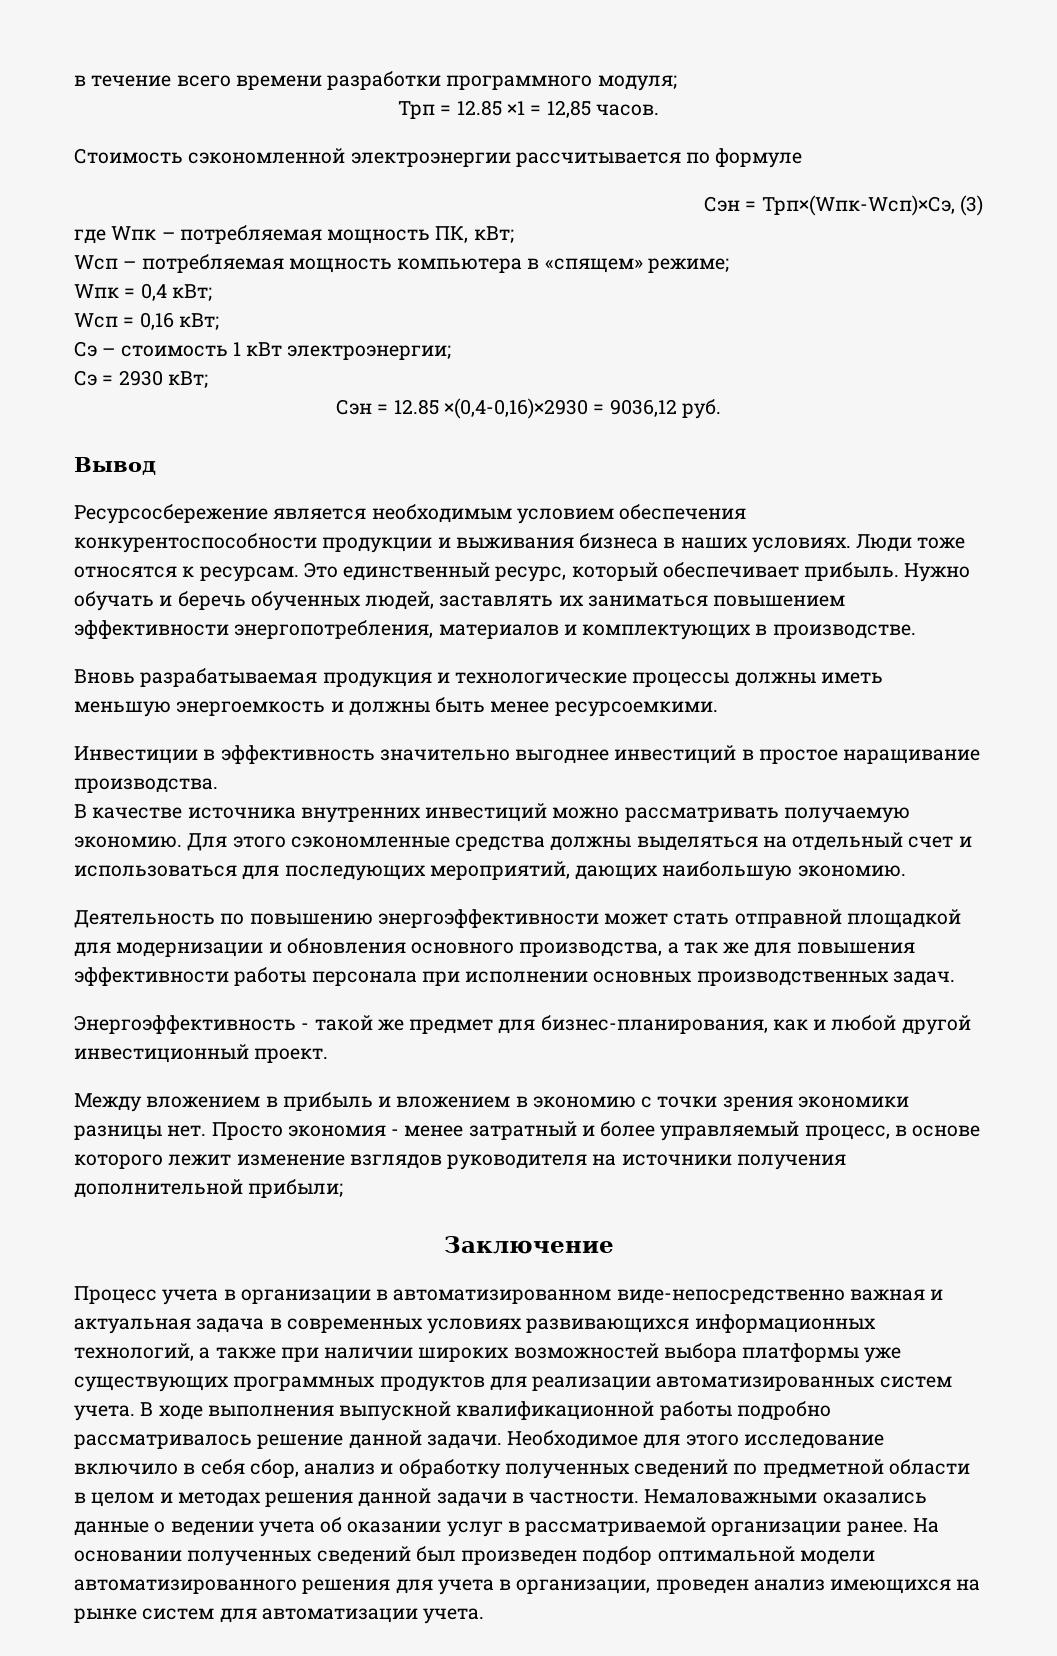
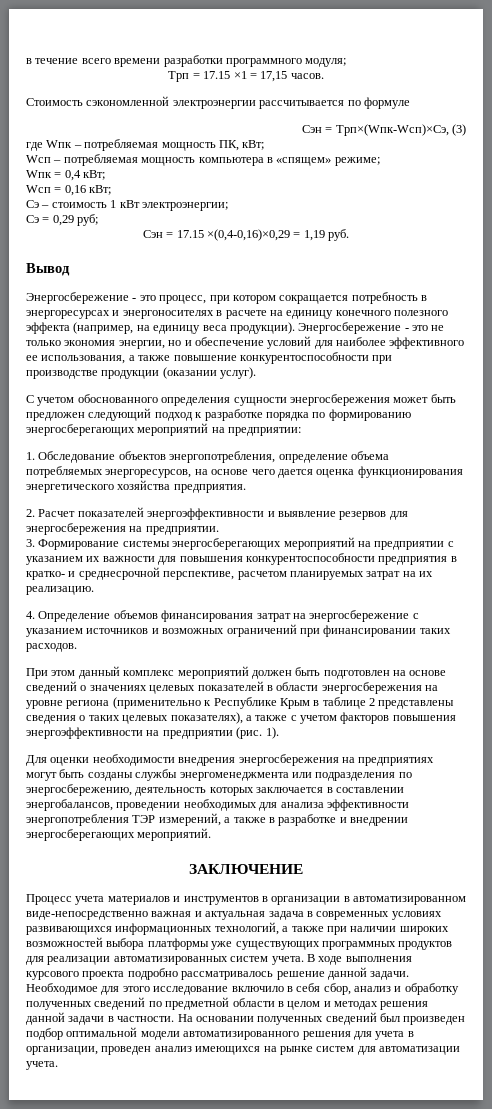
[456,100,502,116] 12.85 -> [203,71,231,79] 17.15
[546,100,591,118] 12,85 -> [260,71,288,82] 17,15
[118,370,208,388] [336,398,721,419] [74,457,156,475] [74,504,747,524] [74,533,966,553] [74,562,971,582] [74,591,846,611] [74,620,916,640] [74,668,883,688] [74,697,718,717] [74,745,981,764] [74,778,218,793] [74,803,910,823] [74,832,972,851] [74,861,906,881] [74,909,961,928] [74,938,915,957] [74,967,955,986] [74,1015,971,1035] [74,1044,329,1063] [74,1092,909,1112] [74,1121,981,1141] [74,1154,846,1170] [74,1179,344,1198] [443,1236,614,1254] 2930 кВт; // Сэн = 12.85 ×(0,4-0,16)×2930 = 9036,12 руб. // Вывод // Ресурсосбережение является необходимым условием обеспечения конкурентоспособности продукции и выживания бизнеса в наших условиях. Люди тоже относятся к ресурсам. Это единственный ресурс, который обеспечивает прибыль. Нужно обучать и беречь обученных людей, заставлять их заниматься повышением эффективности энергопотребления, материалов и комплектующих в производстве. // Вновь разрабатываемая продукция и технологические процессы должны иметь меньшую энергоемкость и должны быть менее ресурсоемкими. // Инвестиции в эффективность значительно выгоднее инвестиций в простое наращивание производства. // В качестве источника внутренних инвестиций можно рассматривать получаемую экономию. Для этого сэкономленные средства должны выделяться на отдельный счет и использоваться для последующих мероприятий, дающих наибольшую экономию. // Деятельность по повышению энергоэффективности может стать отправной площадкой для модернизации и обновления основного производства, а так же для повышения эффективности работы персонала при исполнении основных производственных задач. // Энергоэффективность - такой же предмет для бизнес-планирования, как и любой другой инвестиционный проект. // Между вложением в прибыль и вложением в экономию с точки зрения экономики разницы нет. Просто экономия - менее затратный и более управляемый процесс, в основе которого лежит изменение взглядов руководителя на источники получения дополнительной прибыли; // Заключение -> [52,214,99,226] [142,229,350,241] [26,263,70,276] [26,292,427,304] [26,310,448,319] [26,322,445,334] [26,336,465,349] [26,352,393,364] [26,367,257,379] [26,394,456,406] [26,408,411,421] [26,423,302,436] [26,451,389,463] [26,466,463,478] [26,480,246,493] [26,507,408,520] [26,523,219,535] [26,537,454,550] [26,553,457,565] [26,567,433,580] [26,586,94,595] [26,610,419,622] [26,624,451,637] [26,643,77,652] [26,666,447,679] [26,681,438,694] [26,697,455,709] [26,712,456,724] [26,727,279,739] [26,754,435,766] [26,769,412,781] [26,784,404,796] [26,799,409,811] [26,813,408,826] [26,828,212,841] [189,864,303,874] 0,29 руб; // Сэн = 17.15 ×(0,4-0,16)×0,29 = 1,19 руб. // Вывод // Энергосбережение - это процесс, при котором сокращается потребность в энергоресурсах и энергоносителях в расчете на единицу конечного полезного эффекта (например, на единицу веса продукции). Энергосбережение - это не только экономия энергии, но и обеспечение условий для наиболее эффективного ее использования, а также повышение конкурентоспособности при производстве продукции (оказании услуг). // С учетом обоснованного определения сущности энергосбережения может быть предложен следующий подход к разработке порядка по формированию энергосберегающих мероприятий на предприятии: // 1. Обследование объектов энергопотребления, определение объема потребляемых энергоресурсов, на основе чего дается оценка функционирования энергетического хозяйства предприятия. // 2. Расчет показателей энергоэффективности и выявление резервов для энергосбережения на предприятии. // 3. Формирование системы энергосберегающих мероприятий на предприятии с указанием их важности для повышения конкурентоспособности предприятия в кратко- и среднесрочной перспективе, расчетом планируемых затрат на их реализацию. // 4. Определение объемов финансирования затрат на энергосбережение с указанием источников и возможных ограничений при финансировании таких расходов. // При этом данный комплекс мероприятий должен быть подготовлен на основе сведений о значениях целевых показателей в области энергосбережения на уровне региона (применительно к Республике Крым в таблице 2 представлены сведения о таких целевых показателях), а также с учетом факторов повышения энергоэффективности на предприятии (рис. 1). // Для оценки необходимости внедрения энергосбережения на предприятиях могут быть созданы службы энергоменеджмента или подразделения по энергосбережению, деятельность которых заключается в составлении энергобалансов, проведении необходимых для анализа эффективности энергопотребления ТЭР измерений, а также в разработке и внедрении энергосберегающих мероприятий. // ЗАКЛЮЧЕНИЕ
(219, 1297) none -> [107,896,259,905] материалов и инструментов
[339,1401,732,1421] выпускной квалификационной работы -> [26,971,125,980] курсового проекта
[644,1489,927,1504] [74,1517,908,1537] Немаловажными оказались данные о ведении учета об оказании услуг в рассматриваемой организации ранее. -> (175, 1019) none

